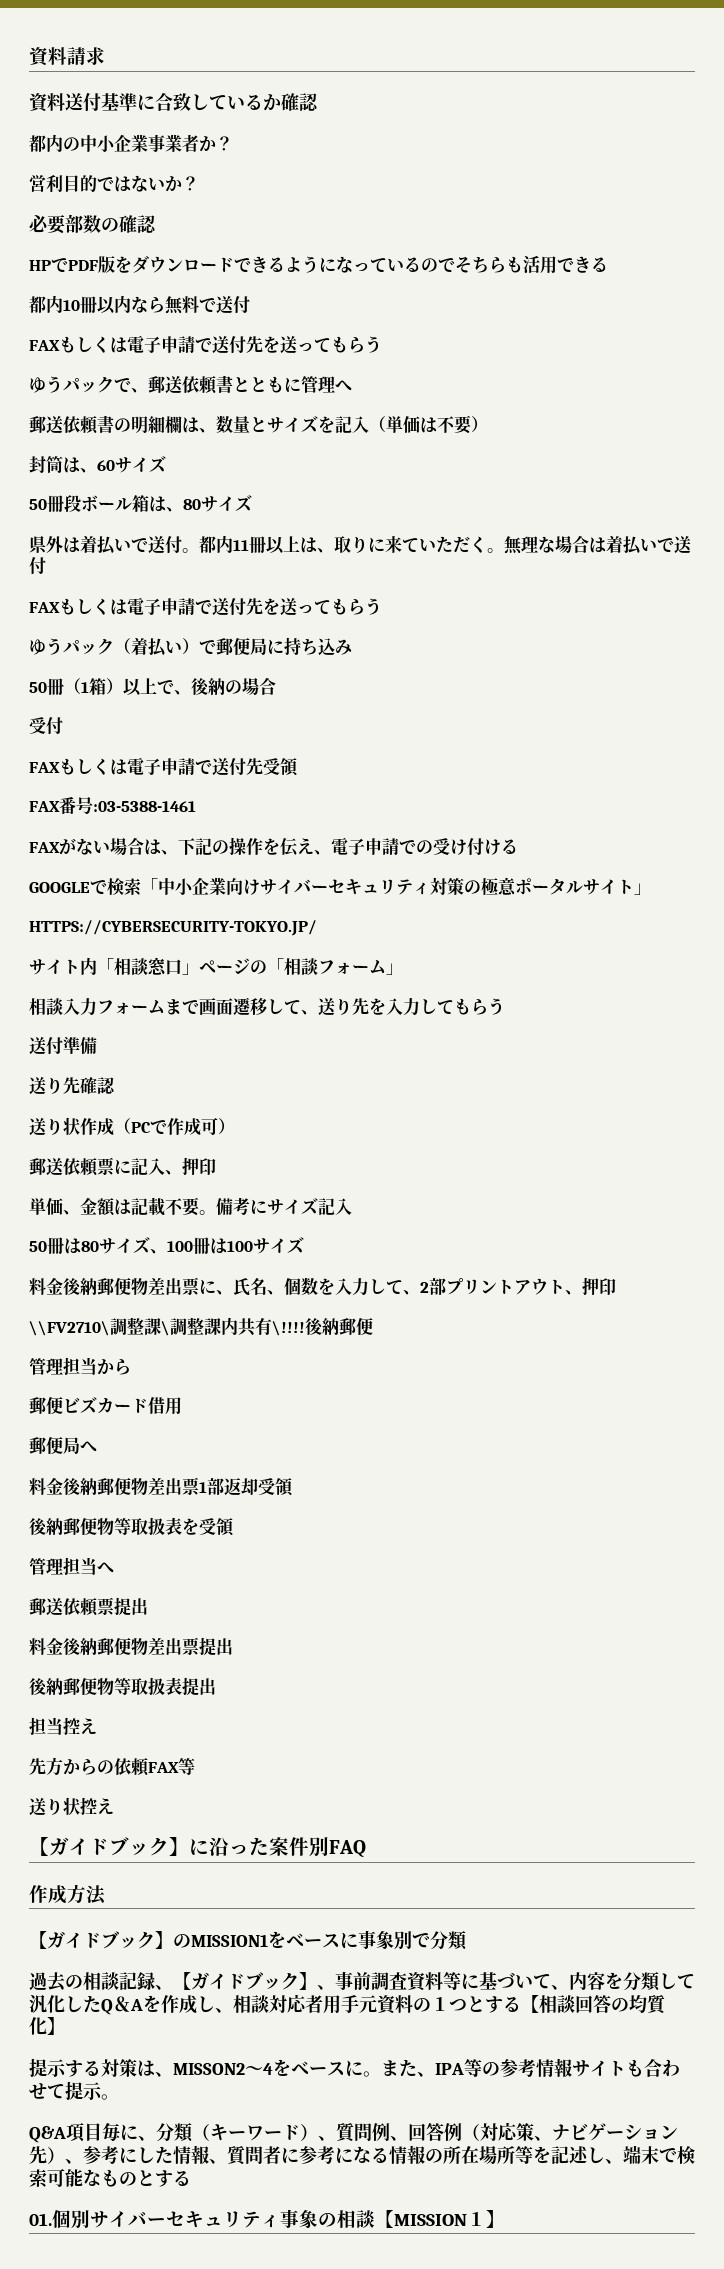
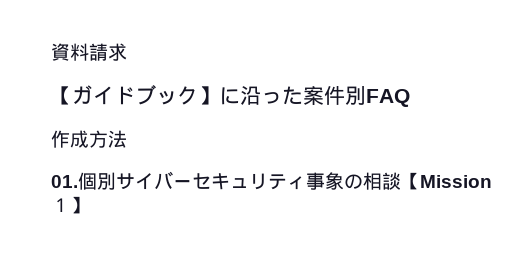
[29,93,319,112] [29,134,233,152] [29,174,199,193] [29,214,157,234] [29,255,608,274] [29,295,250,314] [29,335,382,354] [29,375,352,394] [29,415,488,434] [29,455,166,473] [29,495,252,512] [29,535,692,555] [29,557,46,575] [29,597,382,616] [29,637,352,657] [29,677,276,696] [29,717,63,735] [29,757,298,776] [29,797,196,815] [29,837,518,857] [29,877,651,896] [29,920,317,936] [29,957,403,976] [29,997,505,1016] [29,1037,97,1055] [29,1077,116,1095] [29,1117,235,1136] [29,1157,216,1176] [29,1197,352,1216] [29,1237,304,1254] [29,1277,616,1296] [29,1317,373,1336] [29,1357,131,1375] [29,1397,182,1415] [29,1437,97,1455] [29,1477,293,1496] [29,1517,234,1536] [29,1557,114,1575] [29,1597,148,1616] [29,1637,233,1656] [29,1677,216,1696] [29,1717,97,1735] [29,1757,195,1776] [29,1797,114,1816] // 資料送付基準に合致しているか確認 // 都内の中小企業事業者か？ // 営利目的ではないか？ // 必要部数の確認 // HPでPDF版をダウンロードできるようになっているのでそちらも活用できる // 都内10冊以内なら無料で送付 // FAXもしくは電子申請で送付先を送ってもらう // ゆうパックで、郵送依頼書とともに管理へ // 郵送依頼書の明細欄は、数量とサイズを記入（単価は不要） // 封筒は、60サイズ // 50冊段ボール箱は、80サイズ // 県外は着払いで送付。都内11冊以上は、取りに来ていただく。無理な場合は着払いで送付 // FAXもしくは電子申請で送付先を送ってもらう // ゆうパック（着払い）で郵便局に持ち込み // 50冊（1箱）以上で、後納の場合 // 受付 // FAXもしくは電子申請で送付先受領 // FAX番号:03-5388-1461 // FAXがない場合は、下記の操作を伝え、電子申請での受け付ける // GOOGLEで検索「中小企業向けサイバーセキュリティ対策の極意ポータルサイト」 // HTTPS://CYBERSECURITY-TOKYO.JP/ // サイト内「相談窓口」ページの「相談フォーム」 // 相談入力フォームまで画面遷移して、送り先を入力してもらう // 送付準備 // 送り先確認 // 送り状作成（PCで作成可） // 郵送依頼票に記入、押印 // 単価、金額は記載不要。備考にサイズ記入 // 50冊は80サイズ、100冊は100サイズ // 料金後納郵便物差出票に、氏名、個数を入力して、2部プリントアウト、押印 // \\FV2710\調整課\調整課内共有\!!!!後納郵便 // 管理担当から // 郵便ビズカード借用 // 郵便局へ // 料金後納郵便物差出票1部返却受領 // 後納郵便物等取扱表を受領 // 管理担当へ // 郵送依頼票提出 // 料金後納郵便物差出票提出 // 後納郵便物等取扱表提出 // 担当控え // 先方からの依頼FAX等 // 送り状控え -> (127, 52) none
[29,1930,467,1950] [29,1971,695,1992] [29,1994,667,2015] [29,2017,65,2035] [29,2058,680,2077] [29,2081,119,2100] [29,2122,678,2143] [29,2145,695,2166] [28,2168,191,2188] // 【ガイドブック】のMISSION1をベースに事象別で分類 // 過去の相談記録、【ガイドブック】、事前調査資料等に基づいて、内容を分類して汎化したQ＆Aを作成し、相談対応者用手元資料の１つとする【相談回答の均質化】 // 提示する対策は、MISSON2～4をベースに。また、IPA等の参考情報サイトも合わせて提示。 // Q&A項目毎に、分類（キーワード）、質問例、回答例（対応策、ナビゲーション先）、参考にした情報、質問者に参考になる情報の所在場所等を記述し、端末で検索可能なものとする -> (127, 139) none
[394,2214,467,2226] MISSION -> [420,175,492,188] Mission

